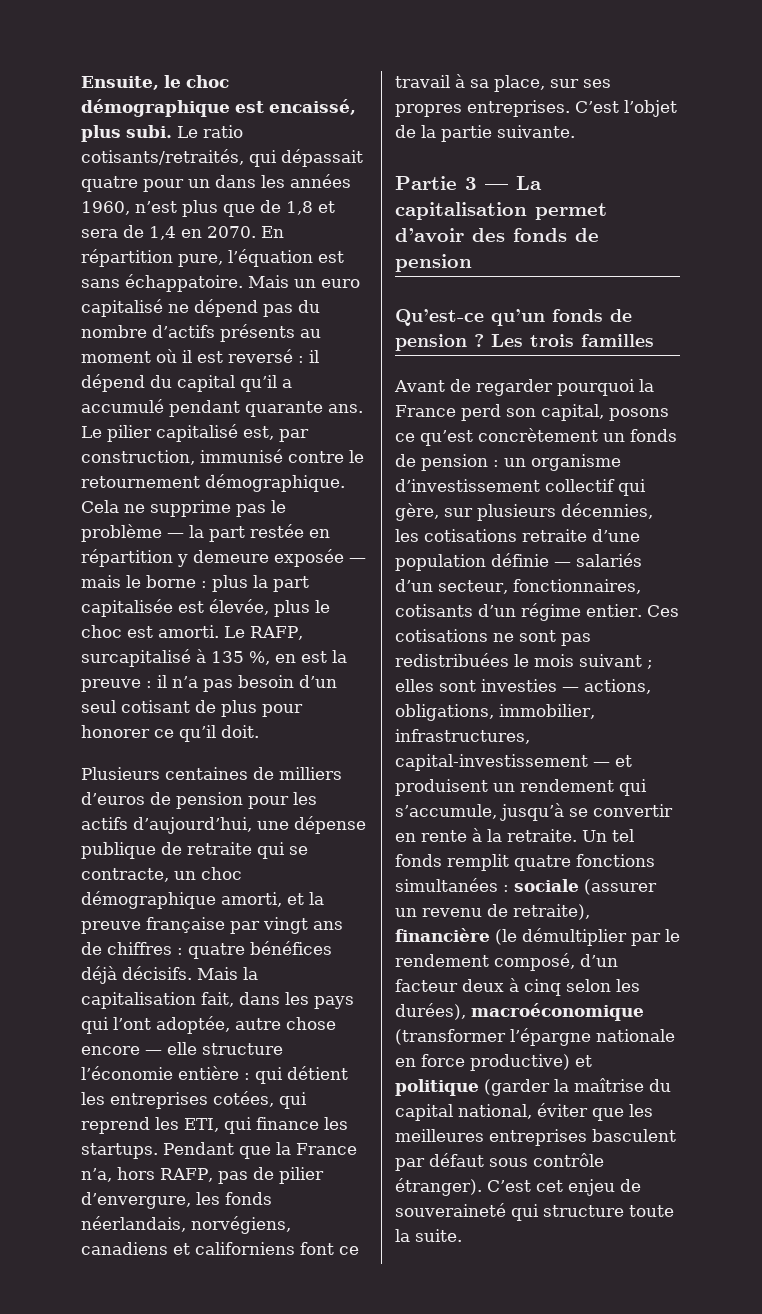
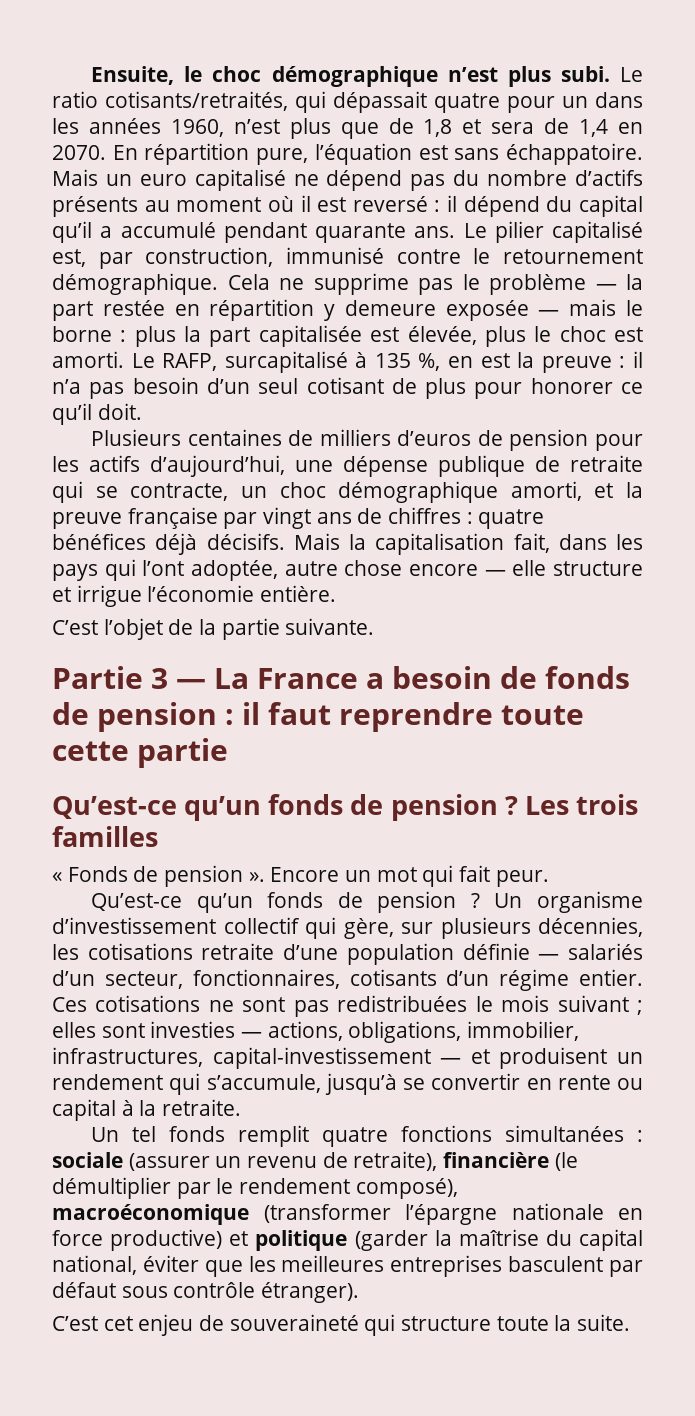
[235,99,356,115] est encaissé, -> [447,67,498,82] n’est
[81,1066,348,1084] [81,1091,307,1109] [81,1117,348,1134] [81,1142,357,1159] [81,1167,324,1184] [81,1192,272,1209] [81,1216,291,1234] [81,1242,359,1255] [395,74,611,92] [395,100,570,117] l’économie entière : qui détient les entreprises cotées, qui reprend les ETI, qui finance les startups. Pendant que la France n’a, hors RAFP, pas de pilier d’envergure, les fonds néerlandais, norvégiens, canadiens et californiens font ce travail à sa place, sur ses propres entreprises. -> [52,585,337,607] et irrigue l’économie entière. //
[395,202,607,220] [395,228,599,242] [395,254,472,272] capitalisation permet d’avoir des fonds de pension -> [257,666,630,689] [52,702,584,732] [52,738,228,768] France a besoin de fonds de pension : il faut reprendre toute cette partie
[394,379,654,396] [395,404,669,421] [395,428,677,446] [395,454,526,471] Avant de regarder pourquoi la France perd son capital, posons ce qu’est concrètement un fonds de pension : un -> [52,865,549,887] [91,891,523,913] « Fonds de pension ». Encore un mot qui fait peur. // Qu’est-ce qu’un fonds de pension ? Un
(467, 836) none -> [617,1078,643,1090] [52,1099,116,1121] ou capital
(577, 835) none -> (242, 1107) //
[494,953,618,971] [395,978,640,996] [395,1003,466,1020] composé, d’un facteur deux à cinq selon les durées), -> [355,1178,458,1199] composé),
(482, 1187) none -> (360, 1292) //

